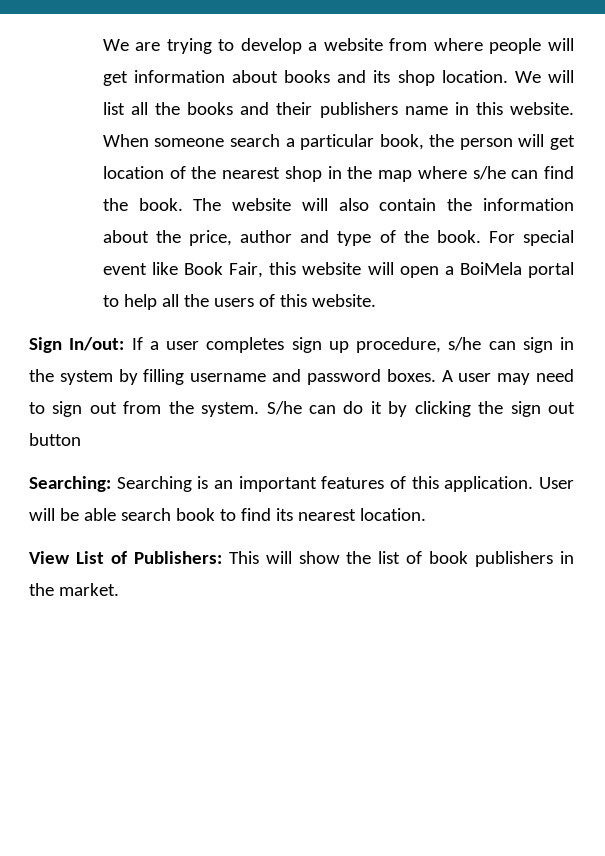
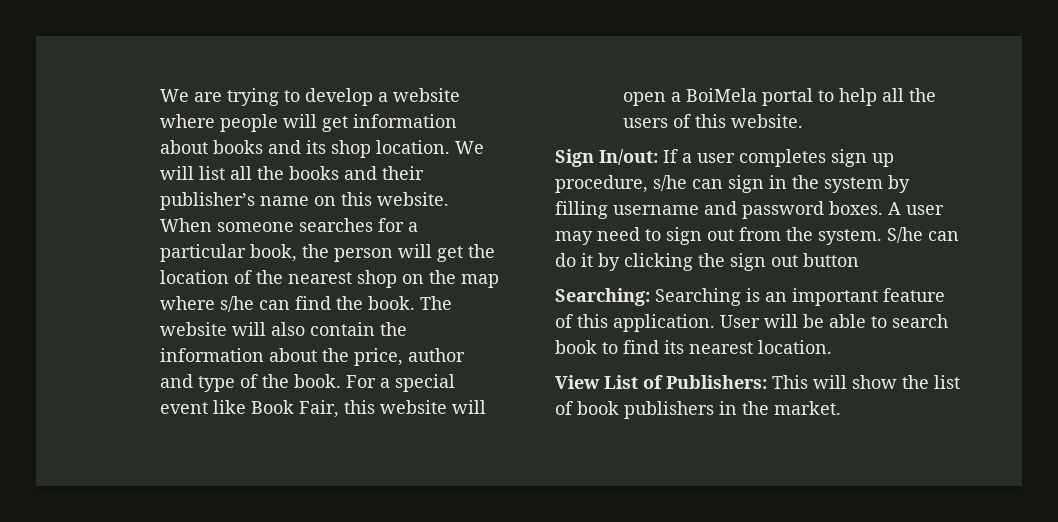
[389,38,428,51] from -> (460, 95) none
[319,102,469,118] publishers name in -> [159,192,336,210] publisher’s name on
[229,134,280,147] search -> [298,218,404,232] searches for
(575, 142) none -> [467,244,495,258] the
[327,166,342,179] in -> [401,274,424,284] on
(515, 237) none -> [379,378,390,388] a
[321,476,385,489] features -> [883,288,945,302] feature
(116, 514) none -> [871,316,887,328] to

